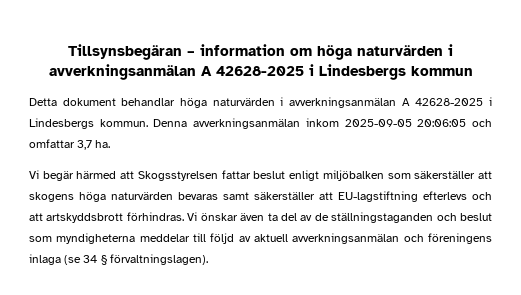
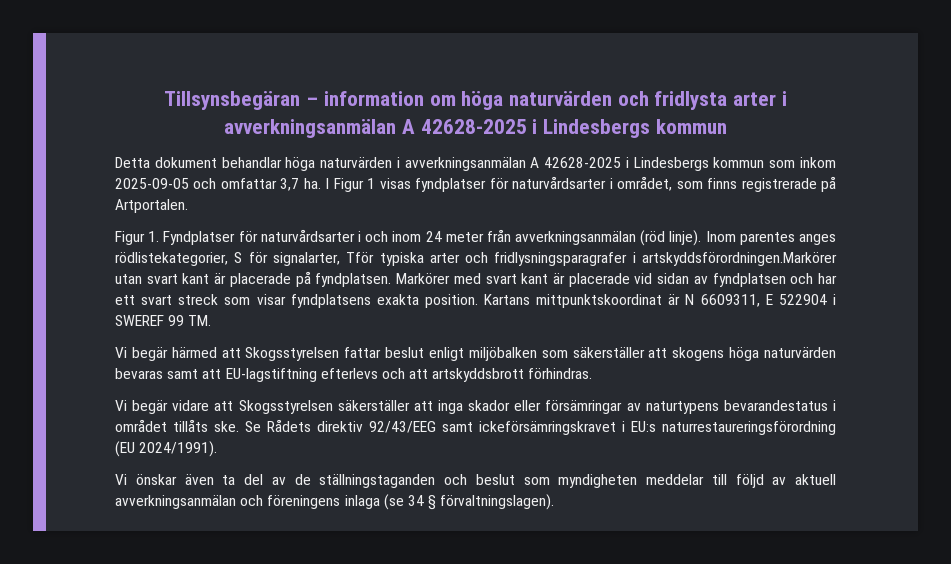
(443, 50) none -> [617,91,776,110] och fridlysta arter
[99,118,301,129] kommun. Denna avverkningsanmälan -> [713,157,796,168] kommun som
[417,119,467,127] 20:06:05 -> (189, 183) none
(111, 144) none -> [325,176,837,192] [115,199,188,213] [115,229,836,246] [115,252,837,266] [115,271,837,287] [115,294,836,308] [115,315,212,326] I Figur 1 visas fyndplatser för naturvårdsarter i området, som finns registrerade på Artportalen. // Figur 1. Fyndplatser för naturvårdsarter i och inom 24 meter från avverkningsanmälan (röd linje). Inom parentes anges rödlistekategorier, S för signalarter, Tför typiska arter och fridlysningsparagrafer i artskyddsförordningen.Markörer utan svart kant är placerade på fyndplatsen. Markörer med svart kant är placerade vid sidan av fyndplatsen och har ett svart streck som visar fyndplatsens exakta position. Kartans mittpunktskoordinat är N 6609311, E 522904 i SWEREF 99 TM.
[254,192,315,200] säkerställer -> (199, 374) none
(184, 216) none -> [115,400,836,414] [115,419,836,435] [115,441,218,457] // Vi begär vidare att Skogsstyrelsen säkerställer att inga skador eller försämringar av naturtypens bevarandestatus i området tillåts ske. Se Rådets direktiv 92/43/EEG samt ickeförsämringskravet i EU:s naturrestaureringsförordning (EU 2024/1991). //
[56,233,136,244] myndigheterna -> [558,474,638,488] myndigheten

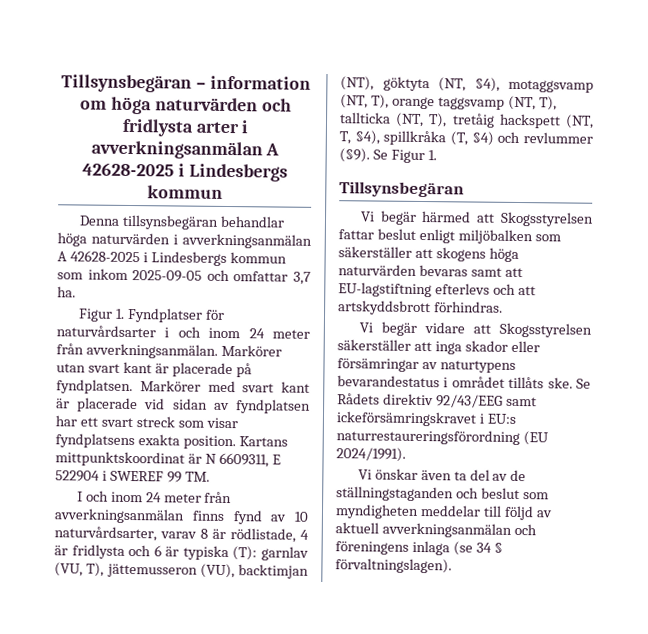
[115,157,217,168] Detta dokument -> [78,214,219,230] Denna tillsynsbegäran
[325,176,837,192] [115,199,188,213] I Figur 1 visas fyndplatser för naturvårdsarter i området, som finns registrerade på Artportalen. -> (76, 292) none
[515,230,836,246] [115,252,837,266] avverkningsanmälan (röd linje). Inom parentes anges rödlistekategorier, S för signalarter, Tför typiska arter och fridlysningsparagrafer i artskyddsförordningen.Markörer -> [85,343,282,359] avverkningsanmälan. Markörer
[790,273,814,284] och -> (311, 406) none
(212, 320) none -> [76,490,233,504] [54,508,308,525] [54,526,309,543] [54,544,309,561] [54,562,309,579] [340,76,594,93] [340,94,557,111] [339,112,594,129] [339,130,593,146] [339,148,437,164] [339,181,464,198] // I och inom 24 meter från avverkningsanmälan finns fynd av 10 naturvårdsarter, varav 8 är rödlistade, 4 är fridlysta och 6 är typiska (T): garnlav (VU, T), jättemusseron (VU), backtimjan (NT), göktyta (NT, §4), motaggsvamp (NT, T), orange taggsvamp (NT, T), tallticka (NT, T), tretåig hackspett (NT, T, §4), spillkråka (T, §4) och revlummer (§9). Se Figur 1. // Tillsynsbegäran

